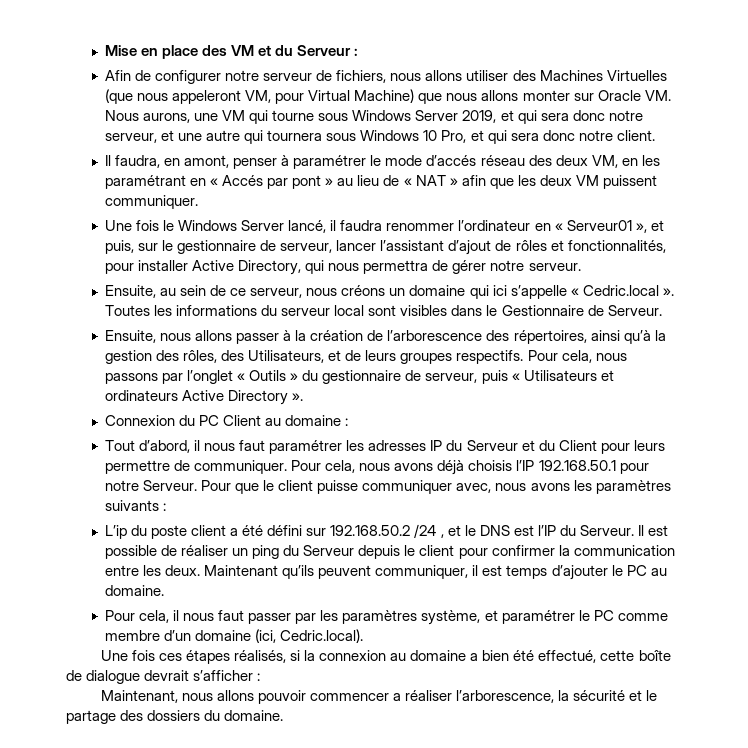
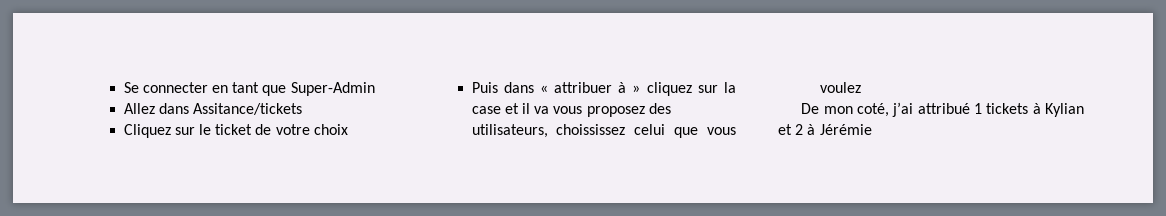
[105,45,359,59] [105,70,667,84] [105,89,671,104] [105,110,643,124] [105,130,655,144] [105,155,660,169] [105,175,657,189] [105,195,199,209] [105,220,664,233] [105,240,666,255] [105,260,581,275] [105,285,674,299] [105,305,662,316] [105,330,666,344] [105,350,627,364] [105,370,614,384] [105,390,304,405] [105,415,349,426] [105,440,665,454] [105,460,649,475] [105,480,671,494] [105,500,167,511] [105,524,668,539] [105,545,675,559] [105,565,667,580] [105,585,165,596] [105,610,668,625] [105,629,364,643] [100,650,671,664] [66,670,261,684] [100,690,658,704] [66,710,284,724] Mise en place des VM et du Serveur : // Afin de configurer notre serveur de fichiers, nous allons utiliser des Machines Virtuelles (que nous appeleront VM, pour Virtual Machine) que nous allons monter sur Oracle VM. Nous aurons, une VM qui tourne sous Windows Server 2019, et qui sera donc notre serveur, et une autre qui tournera sous Windows 10 Pro, et qui sera donc notre client. // Il faudra, en amont, penser à paramétrer le mode d’accés réseau des deux VM, en les paramétrant en « Accés par pont » au lieu de « NAT » afin que les deux VM puissent communiquer. // Une fois le Windows Server lancé, il faudra renommer l’ordinateur en « Serveur01 », et puis, sur le gestionnaire de serveur, lancer l’assistant d’ajout de rôles et fonctionnalités, pour installer Active Directory, qui nous permettra de gérer notre serveur. // Ensuite, au sein de ce serveur, nous créons un domaine qui ici s’appelle « Cedric.local ». Toutes les informations du serveur local sont visibles dans le Gestionnaire de Serveur. // Ensuite, nous allons passer à la création de l’arborescence des répertoires, ainsi qu’à la gestion des rôles, des Utilisateurs, et de leurs groupes respectifs. Pour cela, nous passons par l’onglet « Outils » du gestionnaire de serveur, puis « Utilisateurs et ordinateurs Active Directory ». // Connexion du PC Client au domaine : // Tout d’abord, il nous faut paramétrer les adresses IP du Serveur et du Client pour leurs permettre de communiquer. Pour cela, nous avons déjà choisis l’IP 192.168.50.1 pour notre Serveur. Pour que le client puisse communiquer avec, nous avons les paramètres suivants : // L’ip du poste client a été défini sur 192.168.50.2 /24 , et le DNS est l’IP du Serveur. Il est possible de réaliser un ping du Serveur depuis le client pour confirmer la communication entre les deux. Maintenant qu’ils peuvent communiquer, il est temps d’ajouter le PC au domaine. // Pour cela, il nous faut passer par les paramètres système, et paramétrer le PC comme membre d’un domaine (ici, Cedric.local). // Une fois ces étapes réalisés, si la connexion au domaine a bien été effectué, cette boîte de dialogue devrait s’afficher : // Maintenant, nous allons pouvoir commencer a réaliser l’arborescence, la sécurité et le partage des dossiers du domaine. -> [123,82,375,96] [123,103,302,115] [123,124,348,138] [471,82,736,96] [471,103,671,117] [471,124,736,138] [819,82,861,93] [801,102,1084,117] [778,124,872,135] Se connecter en tant que Super-Admin // Allez dans Assitance/tickets // Cliquez sur le ticket de votre choix // Puis dans « attribuer à » cliquez sur la case et il va vous proposez des utilisateurs, choississez celui que vous voulez // De mon coté, j’ai attribué 1 tickets à Kylian et 2 à Jérémie

